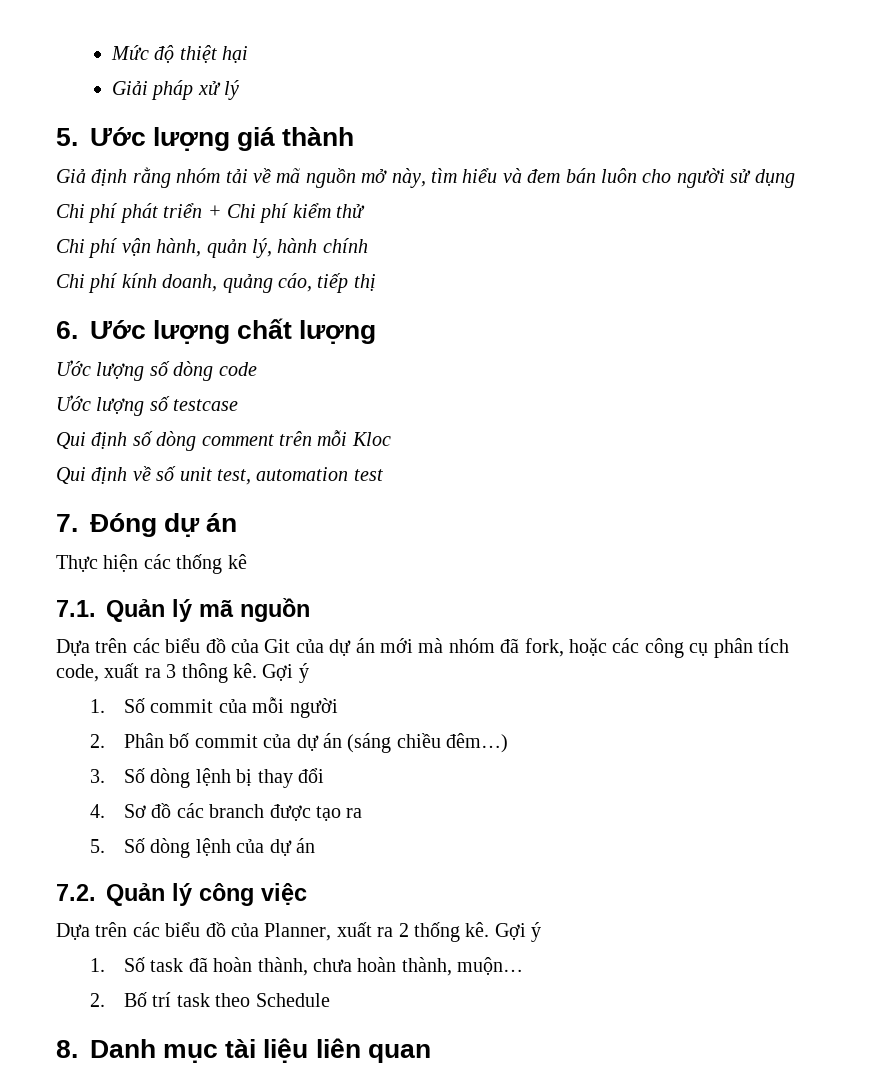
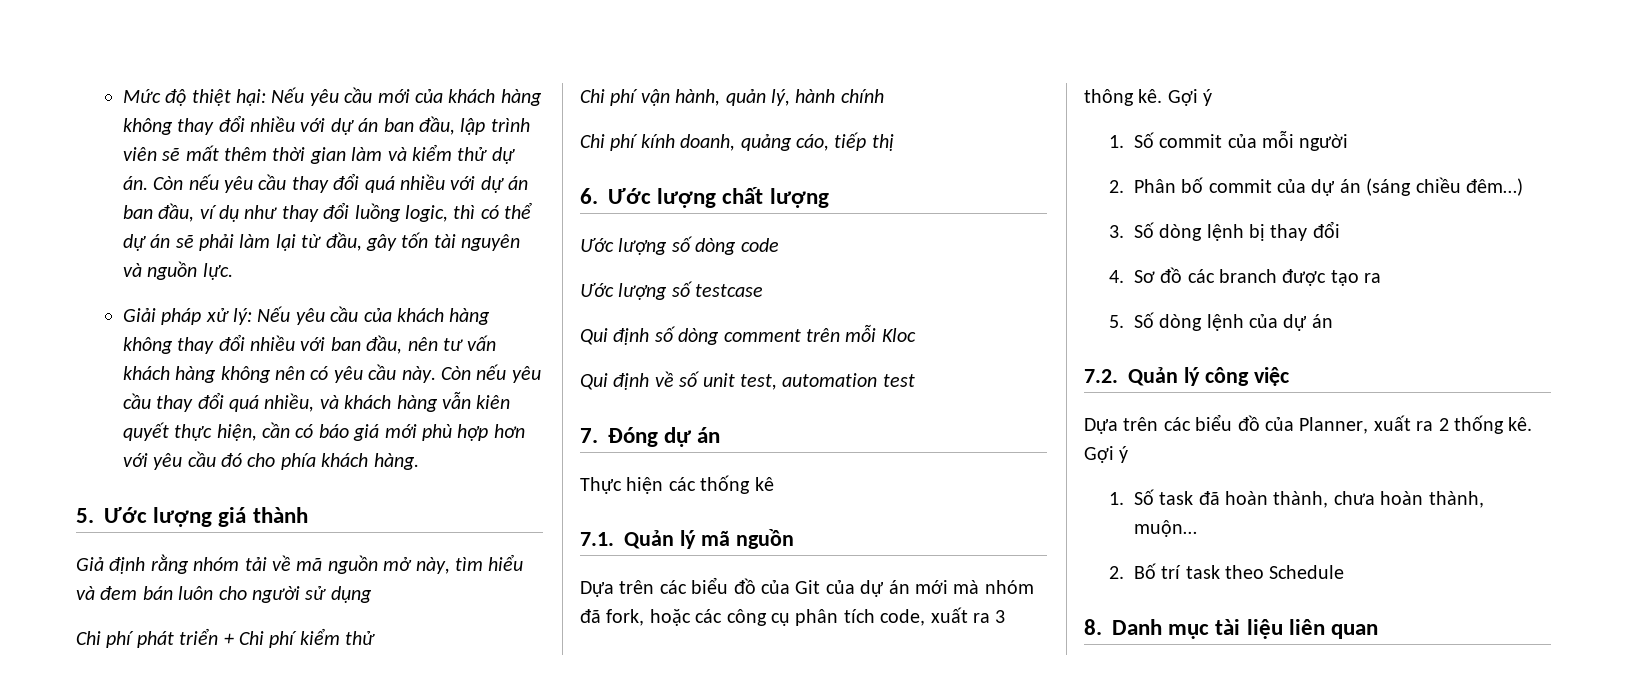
[222,46,249,63] [112,80,240,100] hại // Giải pháp xử lý -> [236,87,542,106] [122,115,530,135] [122,144,515,164] [122,173,529,193] [122,202,533,222] [122,232,521,251] [122,261,233,280] [122,306,491,325] [122,334,497,354] [122,364,541,383] [122,391,511,412] [122,422,525,441] [122,451,419,470] hại: Nếu yêu cầu mới của khách hàng không thay đổi nhiều với dự án ban đầu, lập trình viên sẽ mất thêm thời gian làm và kiểm thử dự án. Còn nếu yêu cầu thay đổi quá nhiều với dự án ban đầu, ví dụ như thay đổi luồng logic, thì có thể dự án sẽ phải làm lại từ đầu, gây tốn tài nguyên và nguồn lực. // Giải pháp xử lý: Nếu yêu cầu của khách hàng không thay đổi nhiều với ban đầu, nên tư vấn khách hàng không nên có yêu cầu này. Còn nếu yêu cầu thay đổi quá nhiều, và khách hàng vẫn kiên quyết thực hiện, cần có báo giá mới phù hợp hơn với yêu cầu đó cho phía khách hàng.

